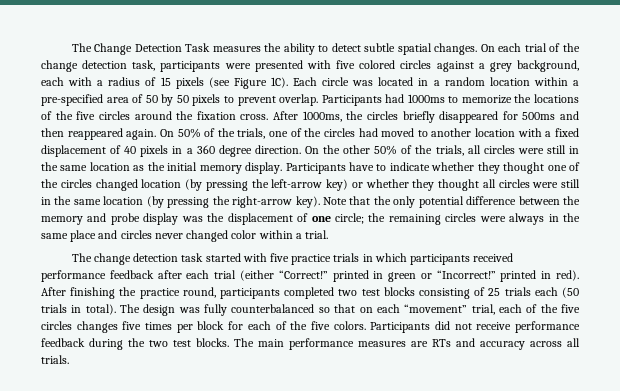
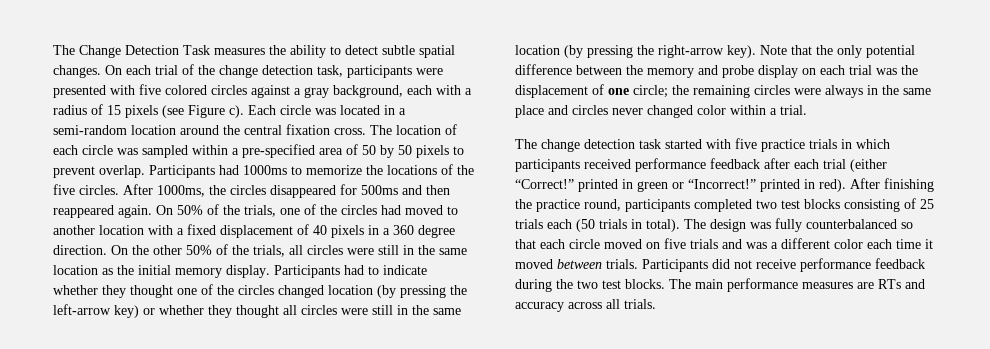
[489,62,512,72] grey -> [304,87,329,98] gray
[270,77,288,88] 1C). -> [229,105,244,118] c).
[444,77,530,86] random location -> [53,124,457,135] [53,145,188,158] semi-random location around the central fixation cross. The location of each circle was sampled
[98,111,269,120] circles around the fixation cross. -> [79,185,119,195] circles.
[402,111,435,123] briefly -> (266, 190) none
[348,162,374,171] have -> [344,265,364,275] had
(179, 219) none -> [802,65,872,75] on each trial
[359,304,581,315] [41,321,366,333] on each “movement” trial, each of the five circles changes five times per block for each of the five colors. -> [540,238,933,249] [515,259,638,269] each circle moved on five trials and was a different color each time it moved between trials.

